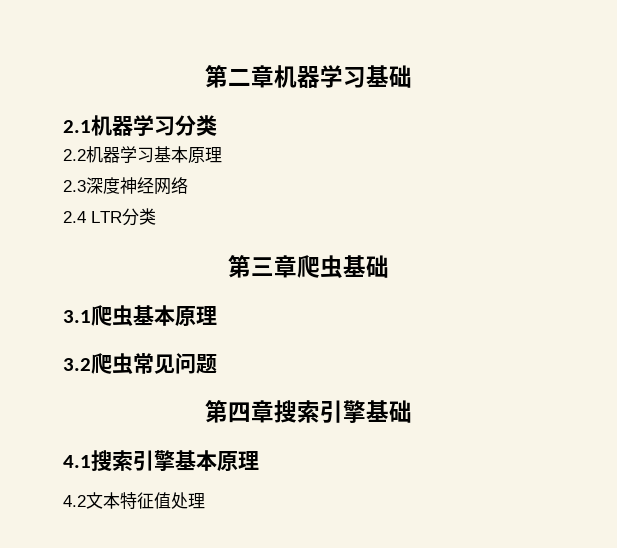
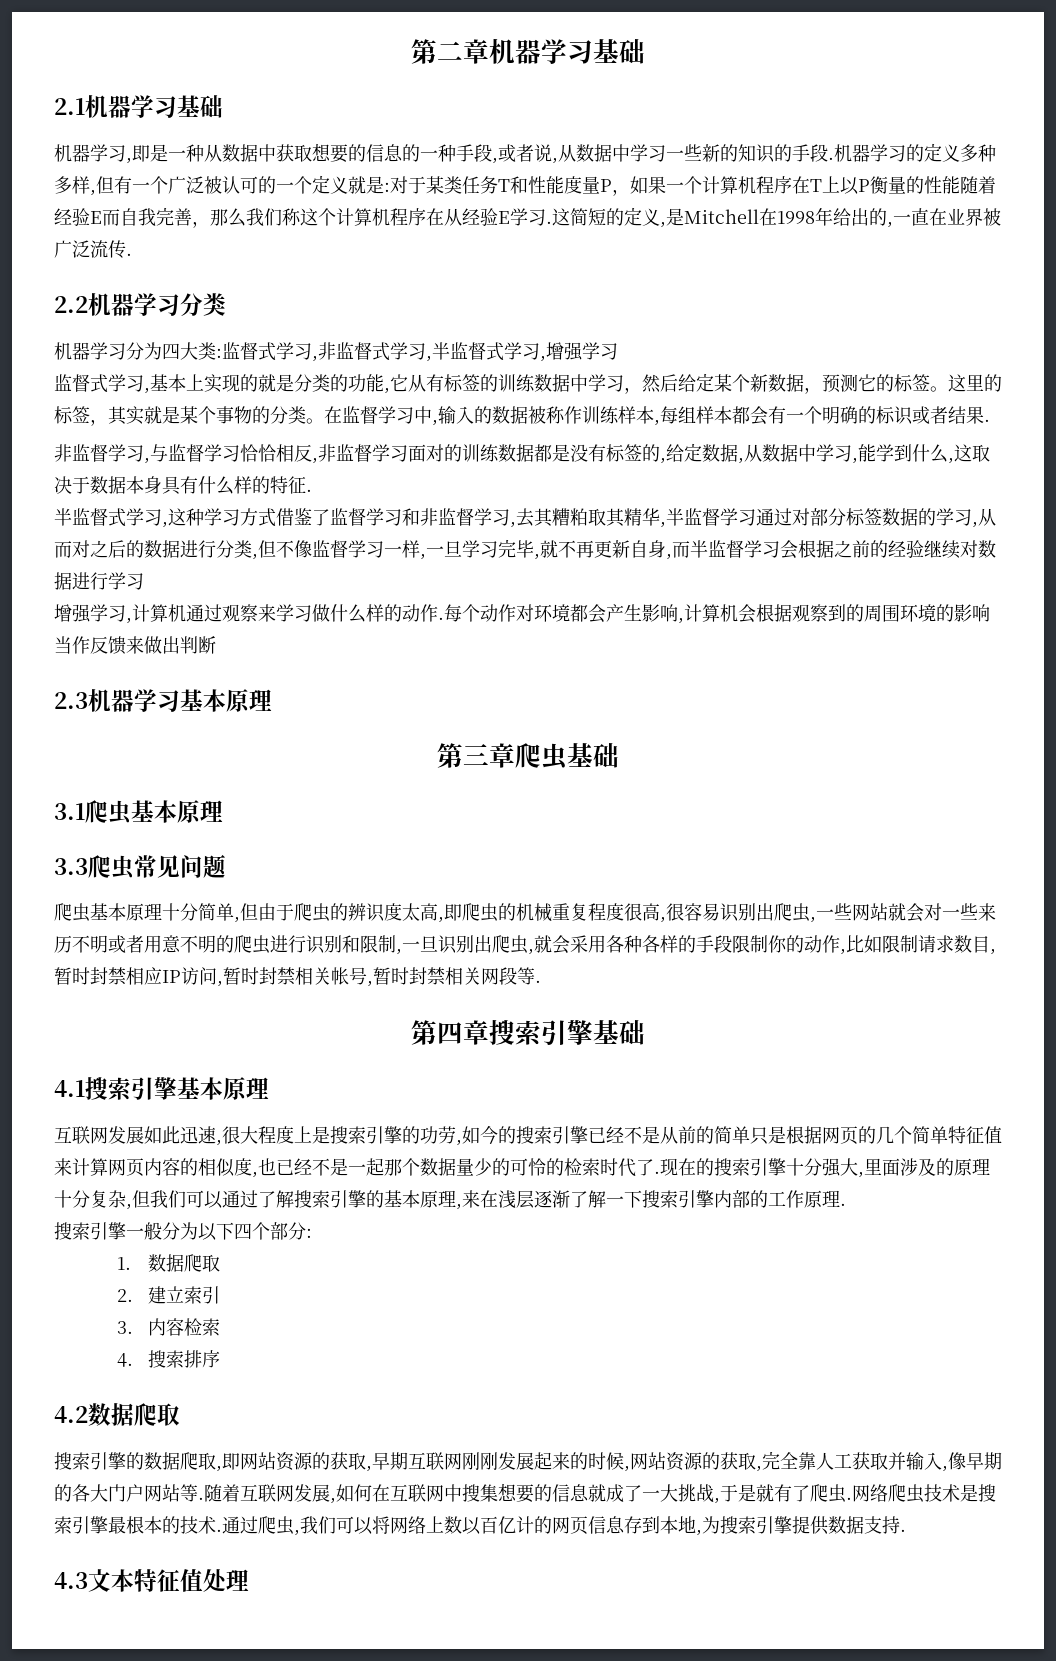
[175,115,217,136] [63,146,222,163] [63,177,188,195] [63,208,156,226] 分类 // 2.2机器学习基本原理 // 2.3深度神经网络 // 2.4 LTR分类 -> [177,95,223,118] [54,143,996,164] [54,175,996,196] [54,207,1001,228] [54,240,132,259] [54,293,226,316] [54,342,618,362] [54,373,1002,394] [54,406,990,426] [54,443,990,464] [54,476,312,495] [54,508,996,528] [54,539,996,560] [54,572,144,590] [54,604,990,624] [54,636,216,655] [54,689,272,712] 基础 // 机器学习,即是一种从数据中获取想要的信息的一种手段,或者说,从数据中学习一些新的知识的手段.机器学习的定义多种多样,但有一个广泛被认可的一个定义就是:对于某类任务T和性能度量P，如果一个计算机程序在T上以P衡量的性能随着经验E而自我完善，那么我们称这个计算机程序在从经验E学习.这简短的定义,是Mitchell在1998年给出的,一直在业界被广泛流传. // 2.2机器学习分类 // 机器学习分为四大类:监督式学习,非监督式学习,半监督式学习,增强学习 // 监督式学习,基本上实现的就是分类的功能,它从有标签的训练数据中学习，然后给定某个新数据，预测它的标签。这里的标签，其实就是某个事物的分类。在监督学习中,输入的数据被称作训练样本,每组样本都会有一个明确的标识或者结果. // 非监督学习,与监督学习恰恰相反,非监督学习面对的训练数据都是没有标签的,给定数据,从数据中学习,能学到什么,这取决于数据本身具有什么样的特征. // 半监督式学习,这种学习方式借鉴了监督学习和非监督学习,去其糟粕取其精华,半监督学习通过对部分标签数据的学习,从而对之后的数据进行分类,但不像监督学习一样,一旦学习完毕,就不再更新自身,而半监督学习会根据之前的经验继续对数据进行学习 // 增强学习,计算机通过观察来学习做什么样的动作.每个动作对环境都会产生影响,计算机会根据观察到的周围环境的影响当作反馈来做出判断 // 2.3机器学习基本原理
[63,358,91,371] 3.2 -> [54,858,88,875] 3.3
(217, 364) none -> [54,903,996,923] [54,935,996,955] [54,967,541,987] // 爬虫基本原理十分简单,但由于爬虫的辨识度太高,即爬虫的机械重复程度很高,很容易识别出爬虫,一些网站就会对一些来历不明或者用意不明的爬虫进行识别和限制,一旦识别出爬虫,就会采用各种各样的手段限制你的动作,比如限制请求数目,暂时封禁相应IP访问,暂时封禁相关帐号,暂时封禁相关网段等.
[63,495,86,507] 4.2 -> [54,1126,1002,1146] [54,1158,990,1178] [54,1190,846,1210] [54,1222,312,1241] [116,1254,221,1272] [116,1286,221,1304] [116,1318,221,1336] [116,1350,221,1368] [54,1403,180,1426] [54,1451,1002,1472] [54,1483,996,1504] [54,1516,906,1536] [54,1572,88,1589] 互联网发展如此迅速,很大程度上是搜索引擎的功劳,如今的搜索引擎已经不是从前的简单只是根据网页的几个简单特征值来计算网页内容的相似度,也已经不是一起那个数据量少的可怜的检索时代了.现在的搜索引擎十分强大,里面涉及的原理十分复杂,但我们可以通过了解搜索引擎的基本原理,来在浅层逐渐了解一下搜索引擎内部的工作原理. // 搜索引擎一般分为以下四个部分: // 1.数据爬取 // 2.建立索引 // 3.内容检索 // 4.搜索排序 // 4.2数据爬取 // 搜索引擎的数据爬取,即网站资源的获取,早期互联网刚刚发展起来的时候,网站资源的获取,完全靠人工获取并输入,像早期的各大门户网站等.随着互联网发展,如何在互联网中搜集想要的信息就成了一大挑战,于是就有了爬虫.网络爬虫技术是搜索引擎最根本的技术.通过爬虫,我们可以将网络上数以百亿计的网页信息存到本地,为搜索引擎提供数据支持. // 4.3

